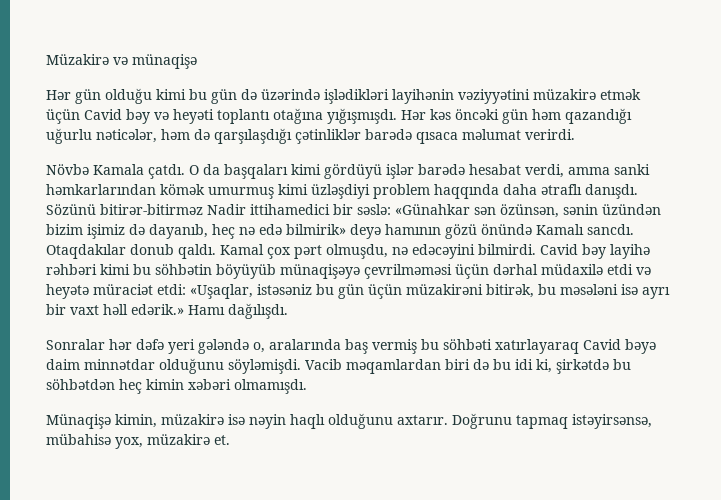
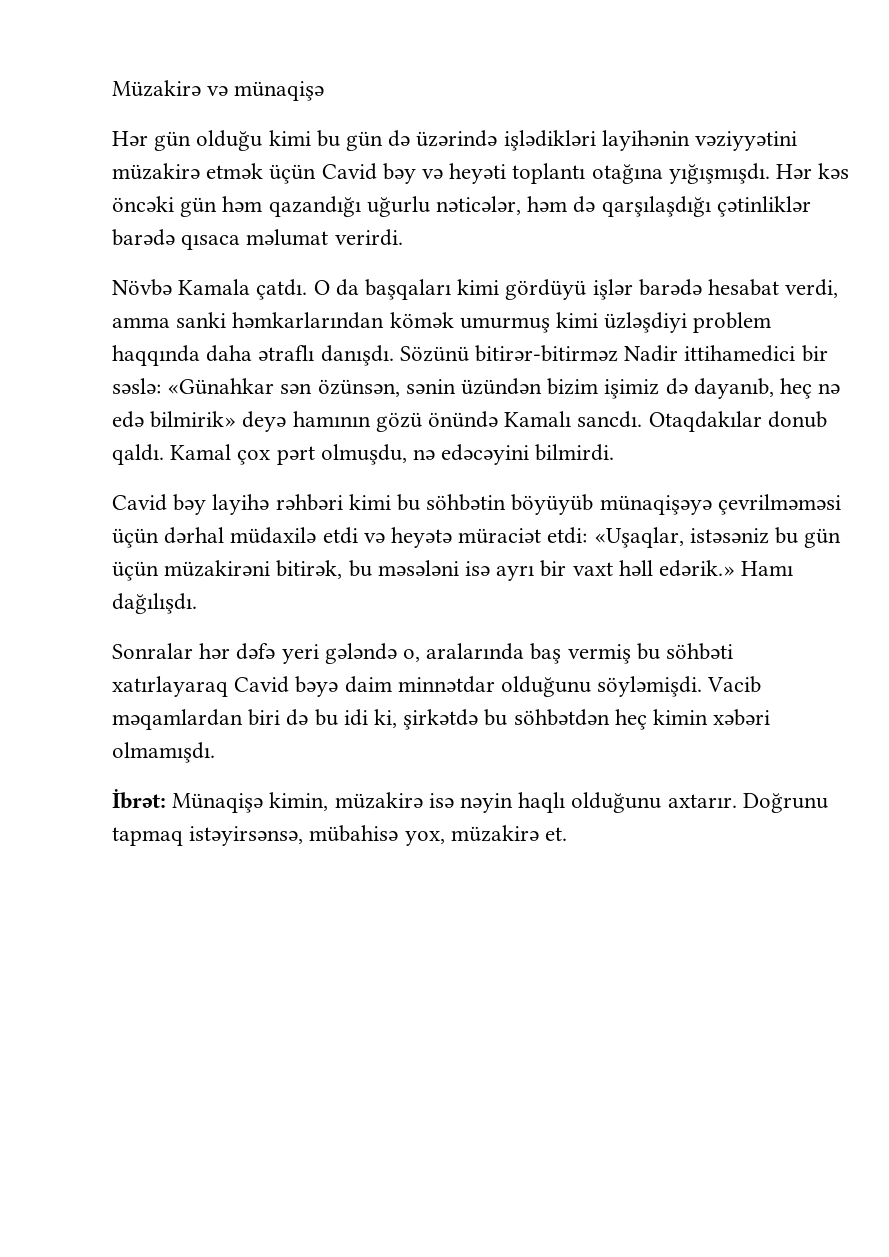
(536, 249) none -> (615, 452) //
(307, 386) none -> [112,789,166,809] İbrət:

